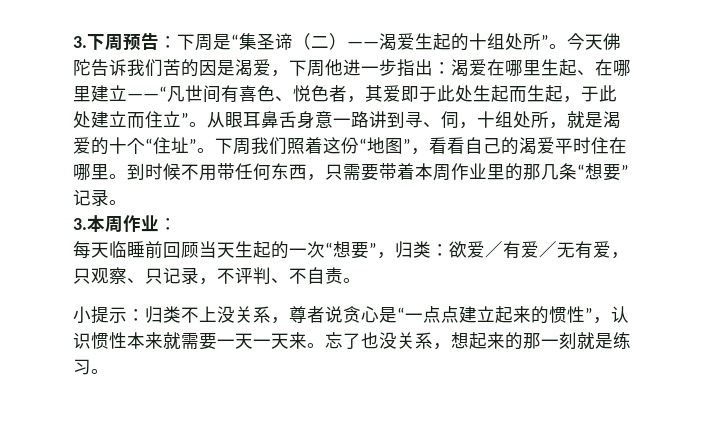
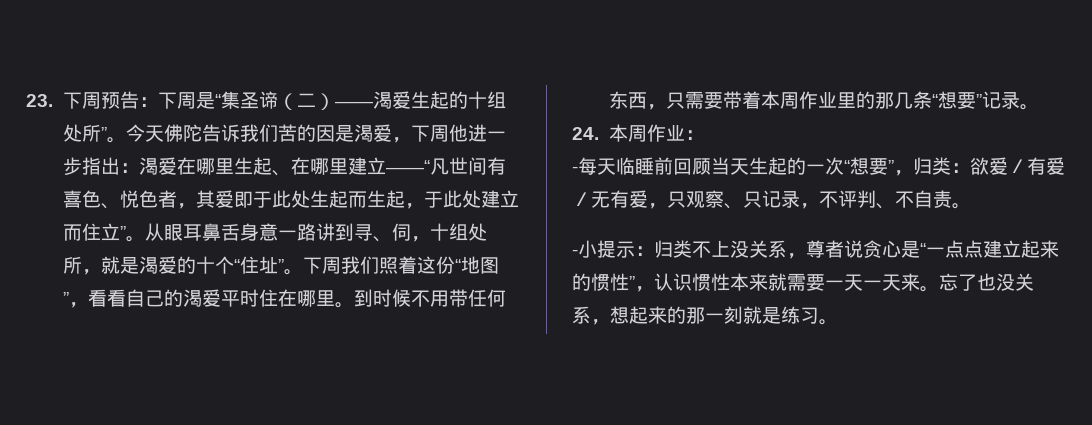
[73,36,87,48] 3. -> [26,94,53,107] 23.
[73,218,87,230] 3. -> [572,127,599,140] 24.
(177, 224) none -> [572,166,578,173] -
(361, 280) none -> [572,249,578,256] -

